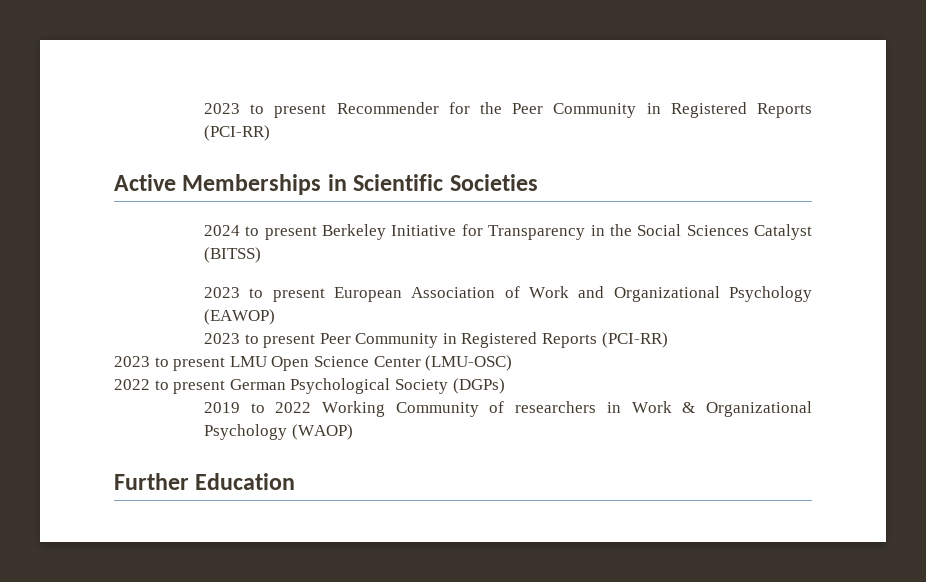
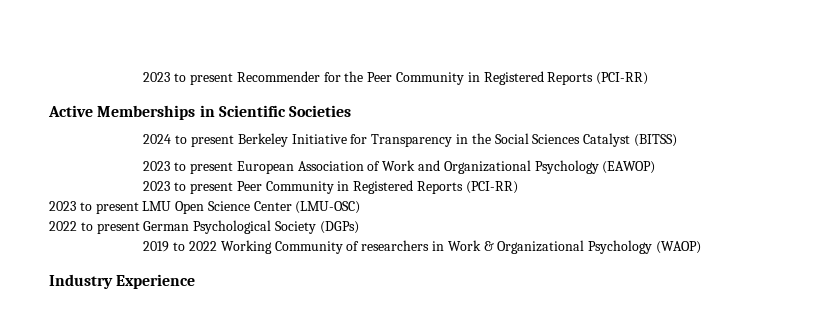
[114,473,296,490] Further Education -> [49,274,196,289] Industry Experience

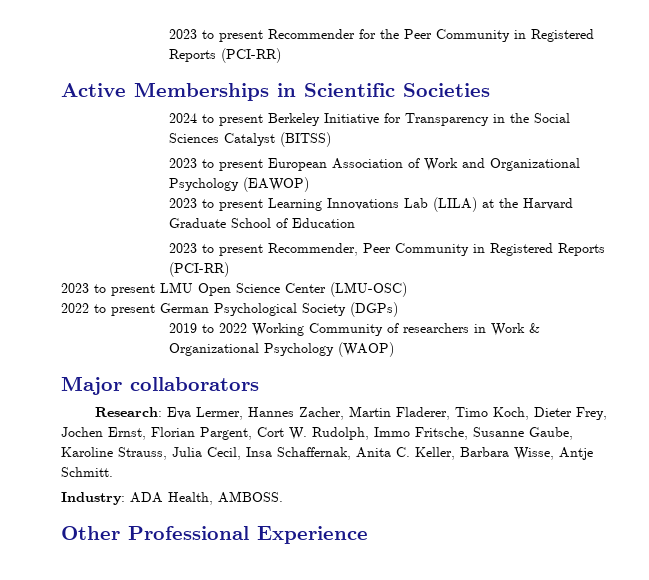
(234, 188) none -> [267,197,573,212] [168,218,355,228] [168,243,358,256] Learning Innovations Lab (LILA) at the Harvard Graduate School of Education // 2023 to present Recommender,
[49,274,113,289] Industry -> [61,376,259,395] [95,406,608,420] [61,427,573,440] [61,447,593,460] [61,467,113,477] [61,491,283,505] [61,526,249,540] Major collaborators // Research: Eva Lermer, Hannes Zacher, Martin Fladerer, Timo Koch, Dieter Frey, Jochen Ernst, Florian Pargent, Cort W. Rudolph, Immo Fritsche, Susanne Gaube, Karoline Strauss, Julia Cecil, Insa Schaffernak, Anita C. Keller, Barbara Wisse, Antje Schmitt. // Industry: ADA Health, AMBOSS. // Other Professional

